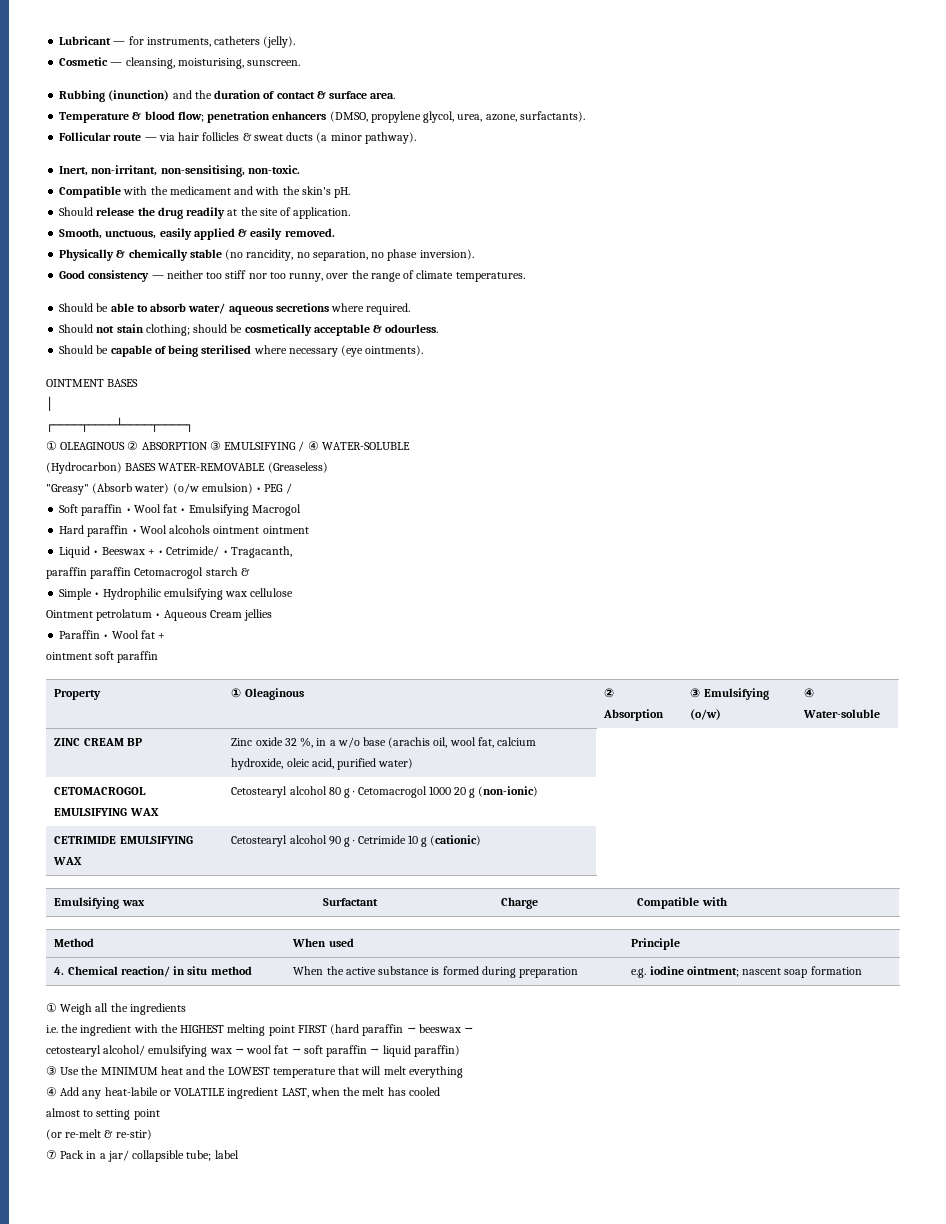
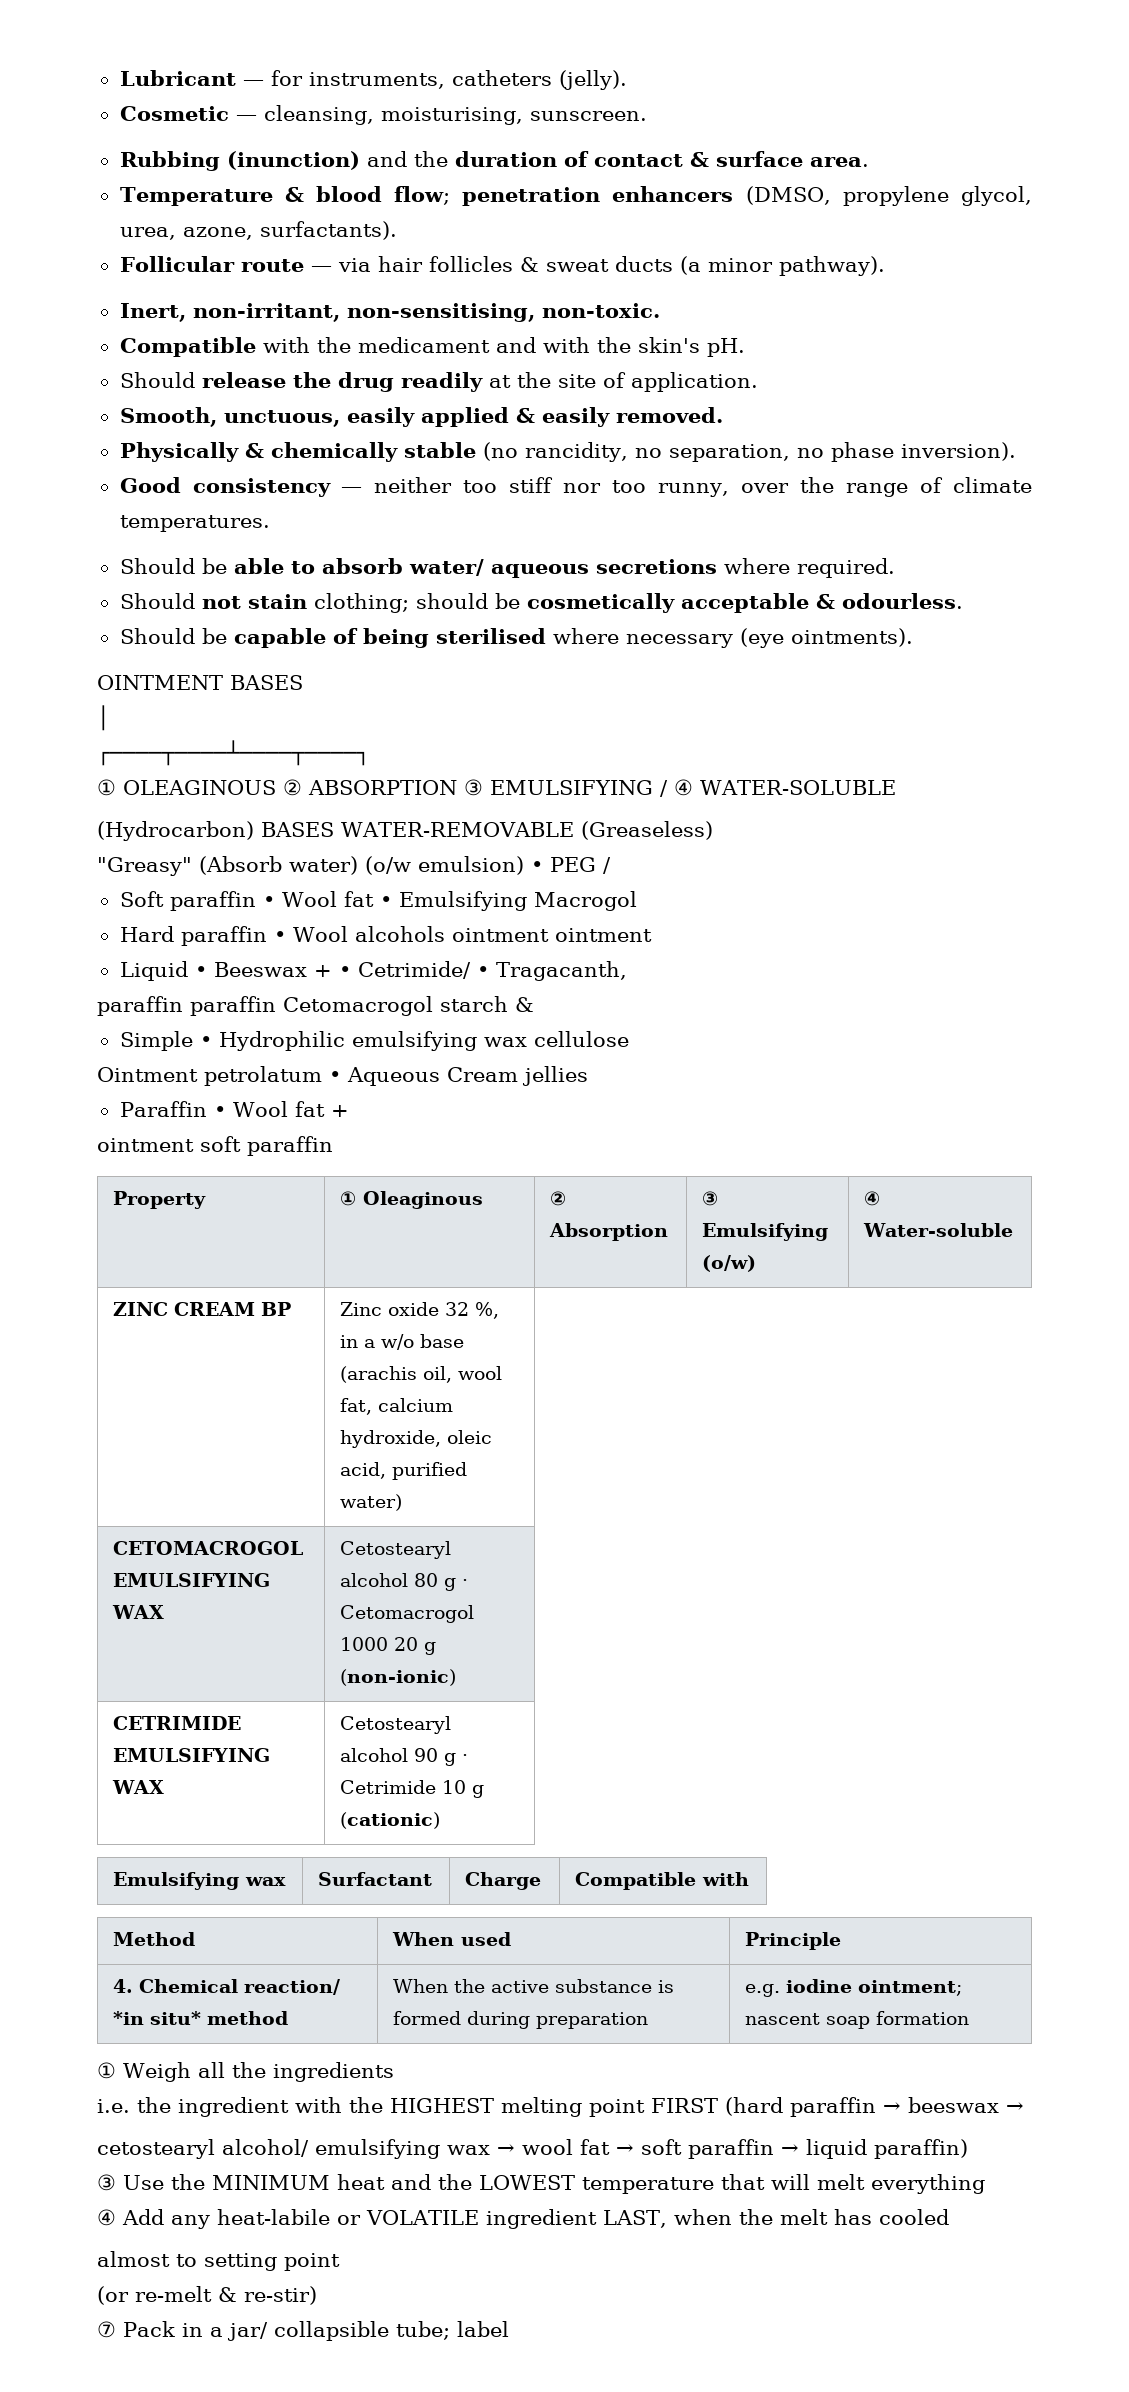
[173,966,208,975] in situ -> [113,2011,202,2025] *in situ*

